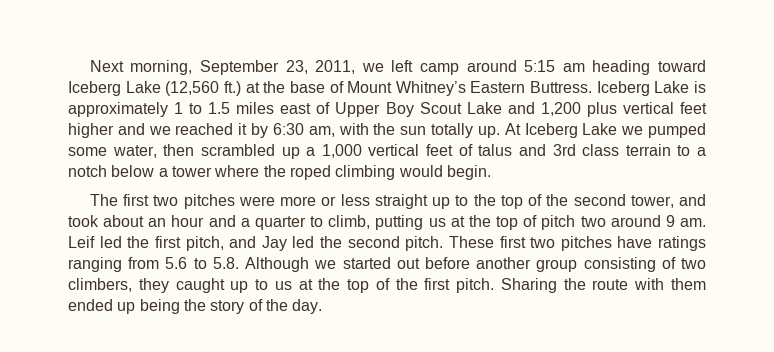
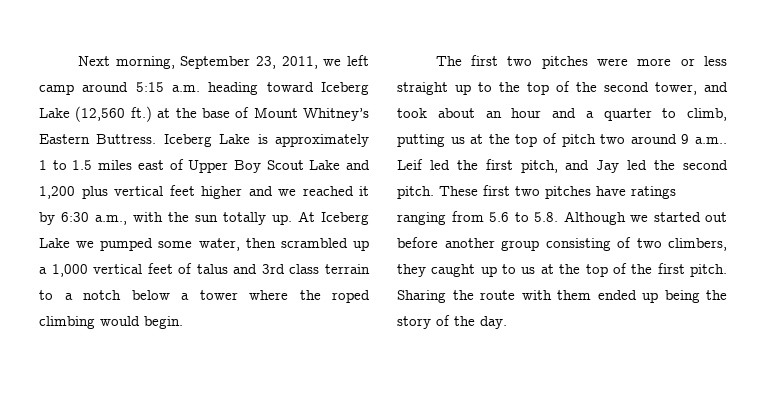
[562,63,585,72] am -> [172,85,200,92] a.m.
[308,126,335,137] am, -> [95,215,127,225] a.m.,
[679,218,706,227] am. -> [695,137,727,144] a.m..

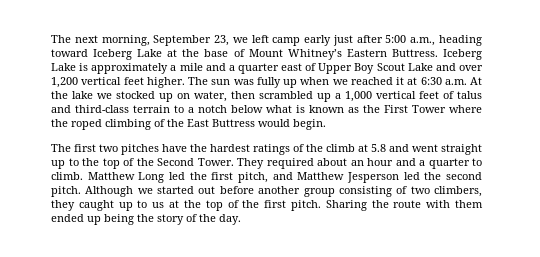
[77,56,110,66] Next -> [51,35,98,43] The next
[281,56,318,69] 2011, -> (230, 40) none
[82,82,200,92] around 5:15 a.m. -> [304,35,436,46] early just after 5:00 a.m.,
[75,106,152,122] (12,560 ft.) -> (163, 53) none
[39,160,133,170] 1 to 1.5 miles -> [170,63,279,74] a mile and a quarter
[39,185,369,199] [39,211,369,225] [39,238,193,251] 1,200 plus vertical feet higher and we reached it by 6:30 a.m., with the sun totally up. At Iceberg Lake we pumped some -> [458,65,483,71] [51,77,482,88] [51,91,190,102] over 1,200 vertical feet higher. The sun was fully up when we reached it at 6:30 a.m. At the lake we stocked up on
[261,264,320,274] 3rd class -> [75,105,129,113] third-class
[181,290,370,303] [39,316,95,329] a tower where the roped climbing -> [266,105,482,113] [51,119,255,130] what is known as the First Tower where the roped climbing of the East Buttress
[597,56,727,66] were more or less -> [162,144,438,155] have the hardest ratings of the climb at 5.8 and went
[604,82,728,95] [397,108,427,118] second tower, and took -> [157,158,314,169] Second Tower. They required
[687,108,727,121] [397,133,727,147] [397,159,423,170] climb, putting us at the top of pitch two around 9 a.m.. Leif -> [51,172,165,183] climb. Matthew Long
[596,160,620,173] Jay -> [297,172,399,183] Matthew Jesperson
[439,185,676,199] [397,211,558,225] These first two pitches have ratings ranging from 5.6 to 5.8. -> (81, 191) none

